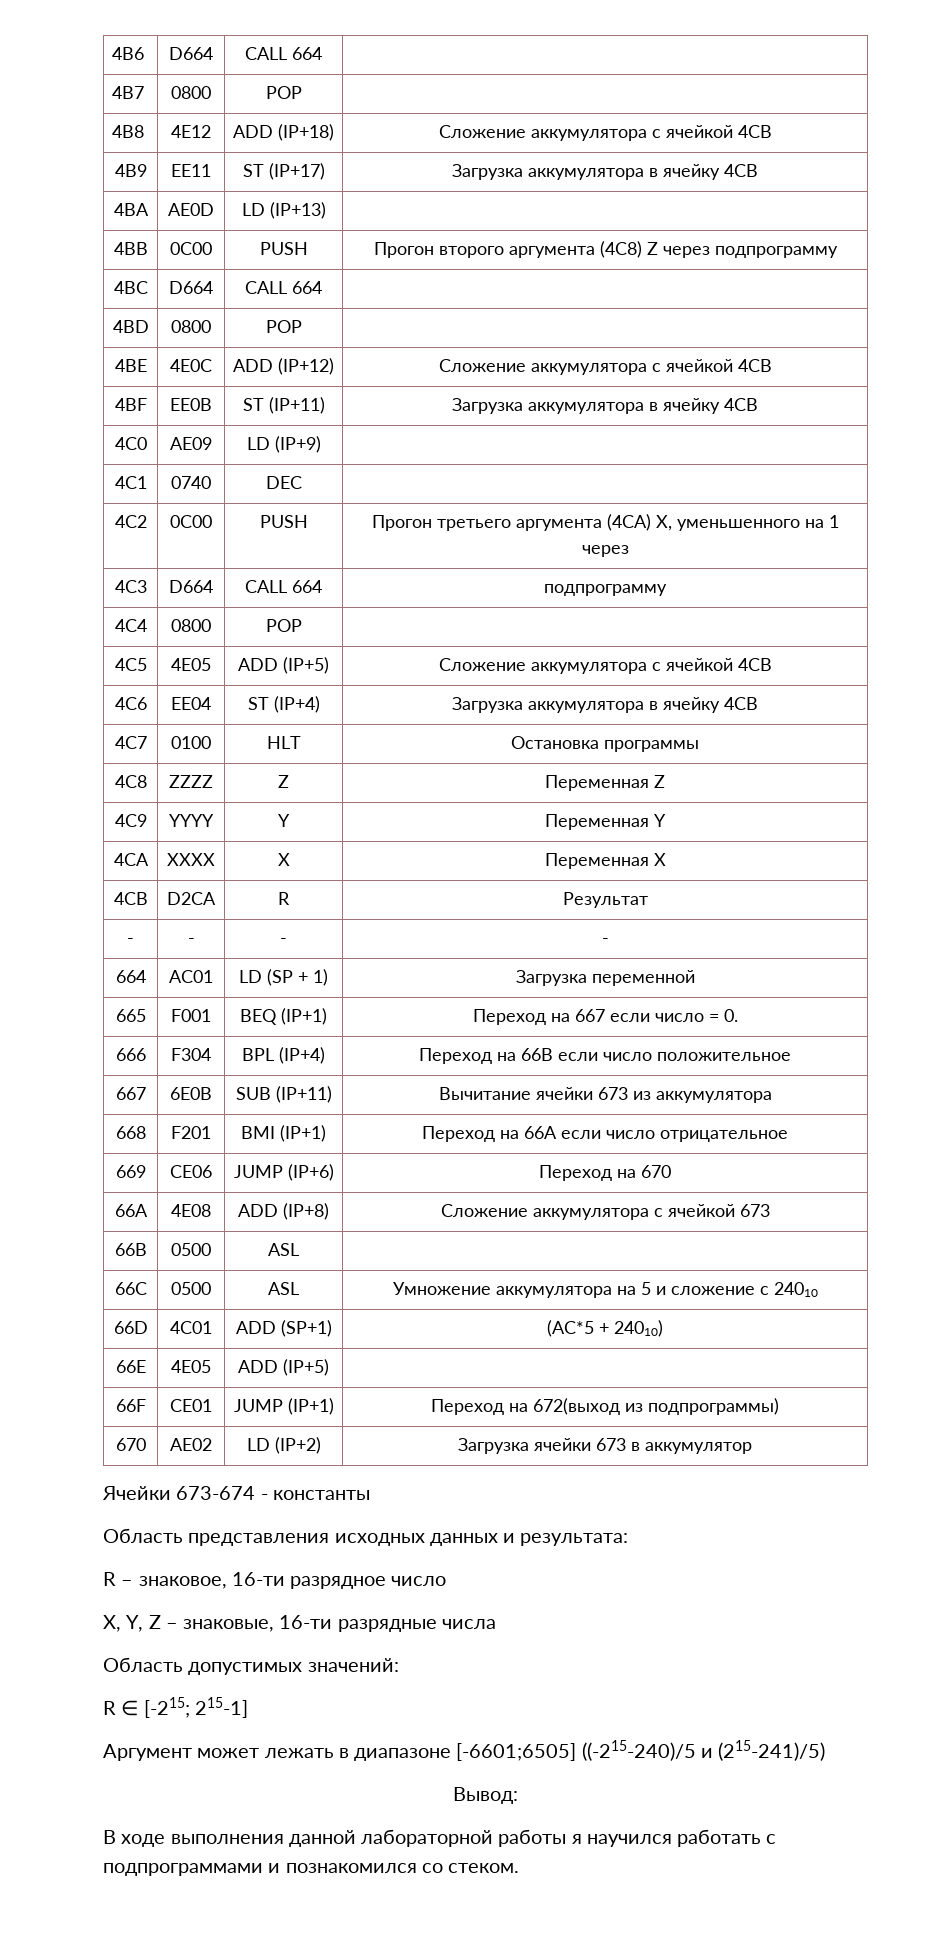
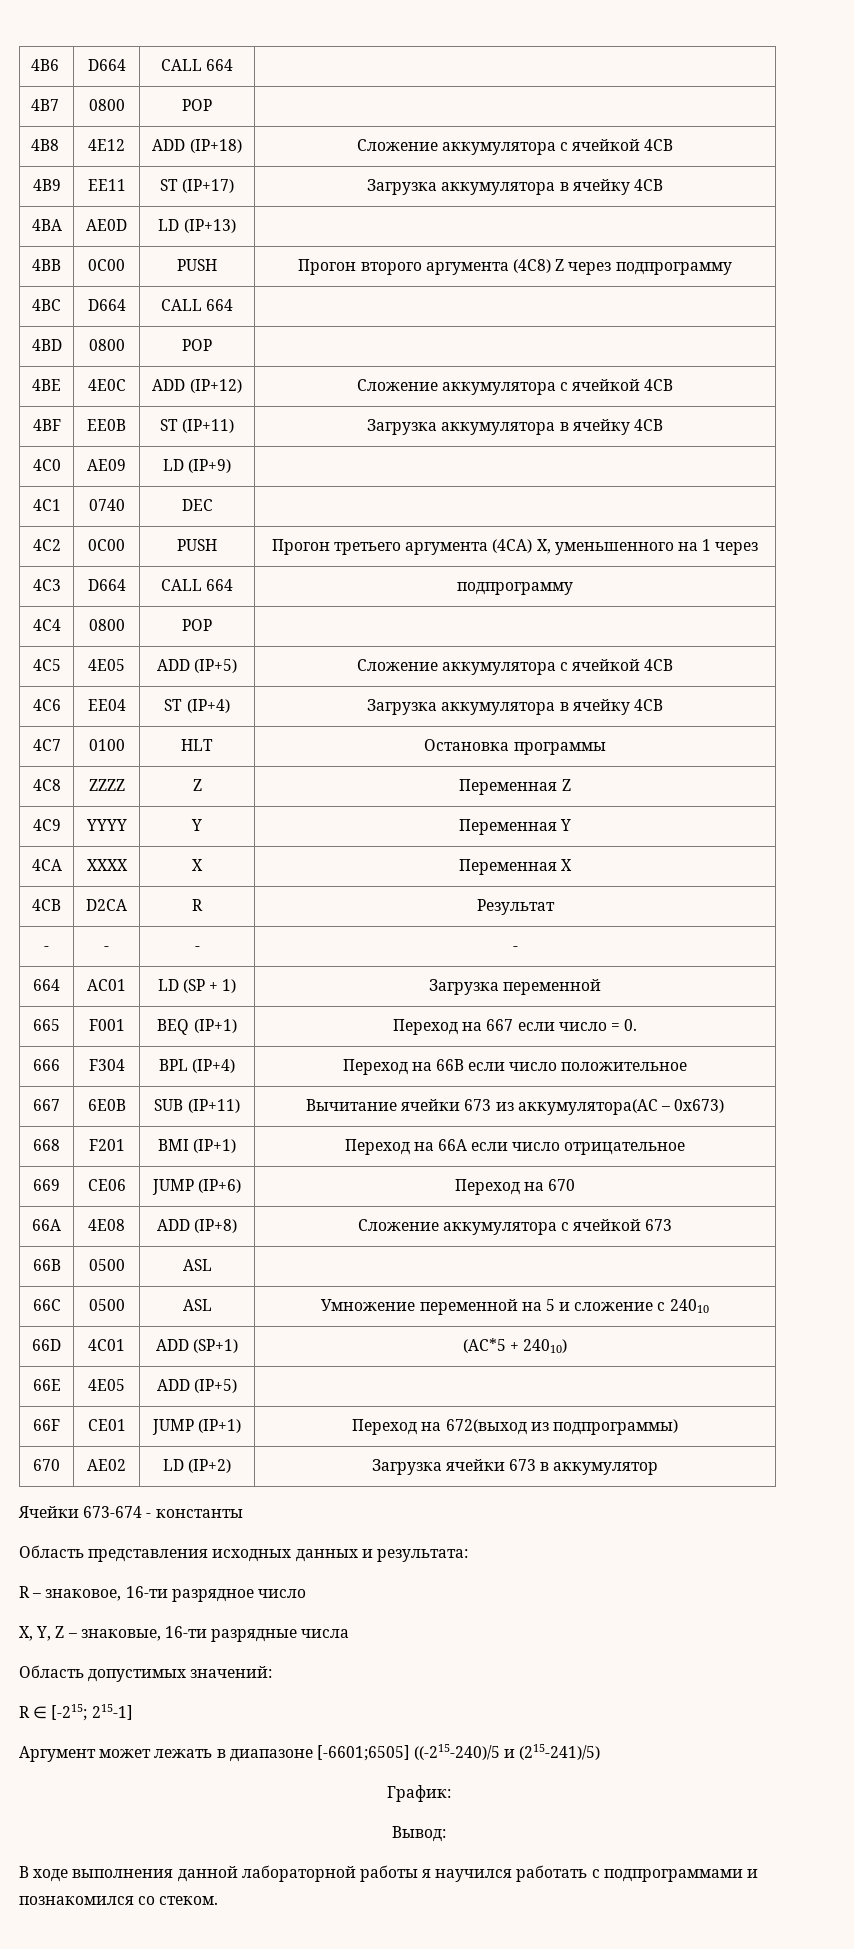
[655,1091,772,1103] аккумулятора -> [517,1099,725,1115] аккумулятора(AC – 0x673)
[495,1286,612,1298] аккумулятора -> [419,1299,518,1315] переменной
(826, 1750) none -> [386,1785,451,1802] // График:

